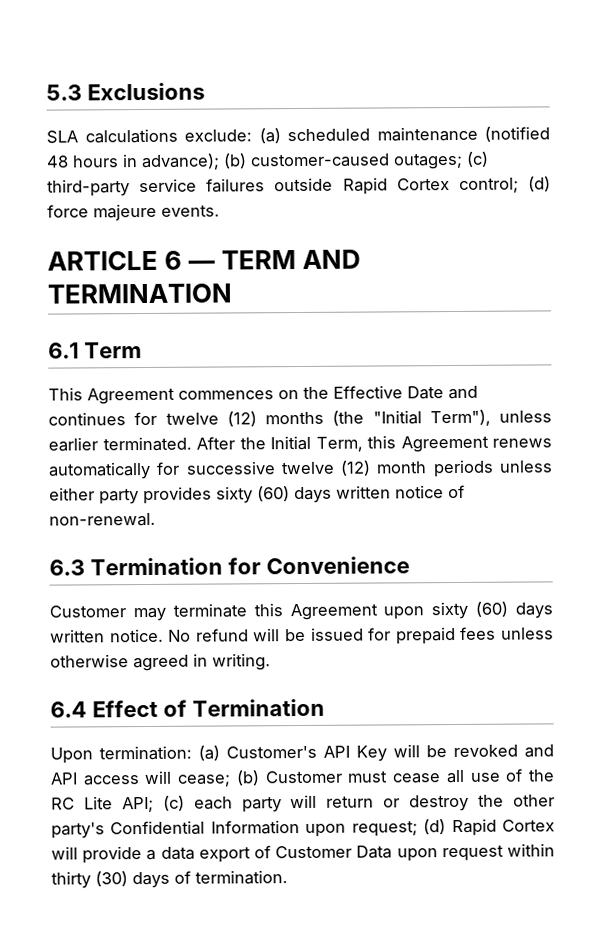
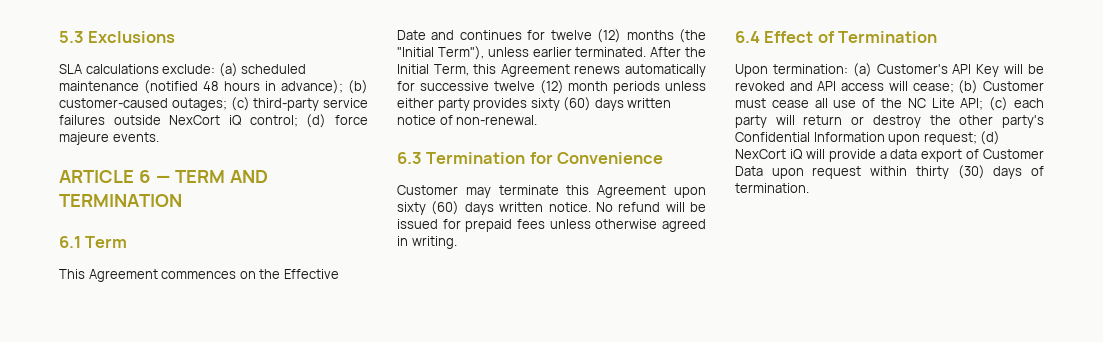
[342,177,450,195] Rapid Cortex -> [169,115,242,126] NexCort iQ
[51,797,75,810] RC -> [907,98,926,108] NC
[451,818,555,837] Rapid Cortex -> [735,149,803,160] NexCort iQ

